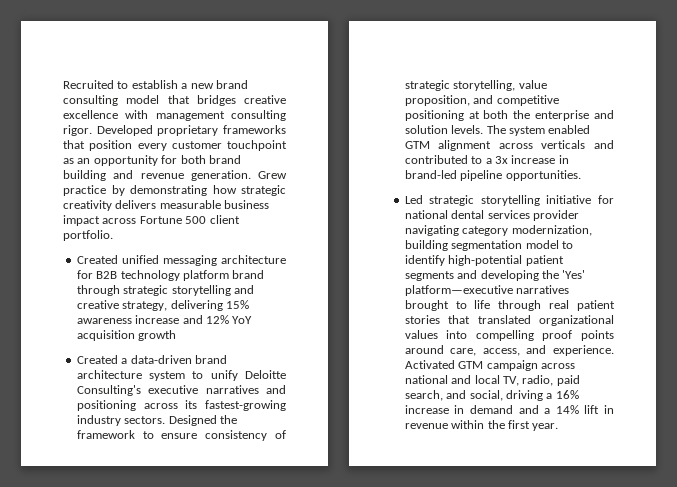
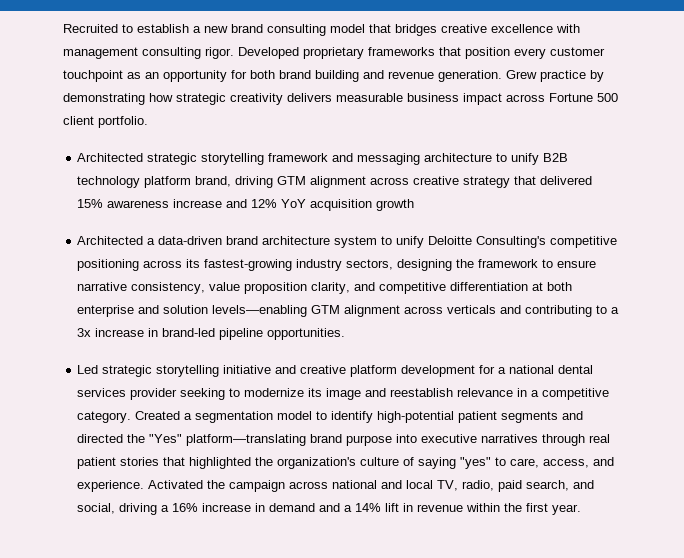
[76,255,286,266] [76,270,265,281] [76,285,254,296] [76,300,223,311] Created unified messaging architecture for B2B technology platform brand through strategic storytelling and creative strategy, delivering -> [77,153,569,165] [77,176,593,188] Architected strategic storytelling framework and messaging architecture to unify B2B technology platform brand, driving GTM alignment across creative strategy that delivered
[76,355,118,364] Created -> [77,236,144,245] Architected
[148,385,286,394] executive narratives and -> [550,236,618,248] competitive
[124,415,217,426] sectors. Designed -> [346,259,453,271] sectors, designing
[205,430,286,441] [404,80,547,91] [404,95,470,106] consistency of strategic storytelling, value proposition, -> [77,282,351,294] narrative consistency, value proposition clarity,
[404,110,464,121] positioning -> [450,282,529,291] differentiation
[513,110,531,119] the -> (573, 286) none
[451,125,591,136] levels. The system enabled -> [212,305,308,317] levels—enabling
[404,155,468,164] contributed -> [525,305,593,317] contributing
[598,195,614,204] [404,210,579,221] [404,225,592,236] [404,240,448,251] for national dental services provider navigating category modernization, building -> [275,365,594,377] [77,388,610,400] [77,411,193,423] and creative platform development for a national dental services provider seeking to modernize its image and reestablish relevance in a competitive category. Created a
[480,270,586,281] [404,285,570,296] [404,300,491,311] developing the 'Yes' platform—executive narratives brought to life -> [77,434,539,446] directed the "Yes" platform—translating brand purpose into executive narratives
[477,315,614,326] [404,330,614,341] [404,345,444,354] translated organizational values into compelling proof points around -> [189,457,507,469] highlighted the organization's culture of saying "yes" to
[458,361,484,369] GTM -> [207,480,226,489] the

